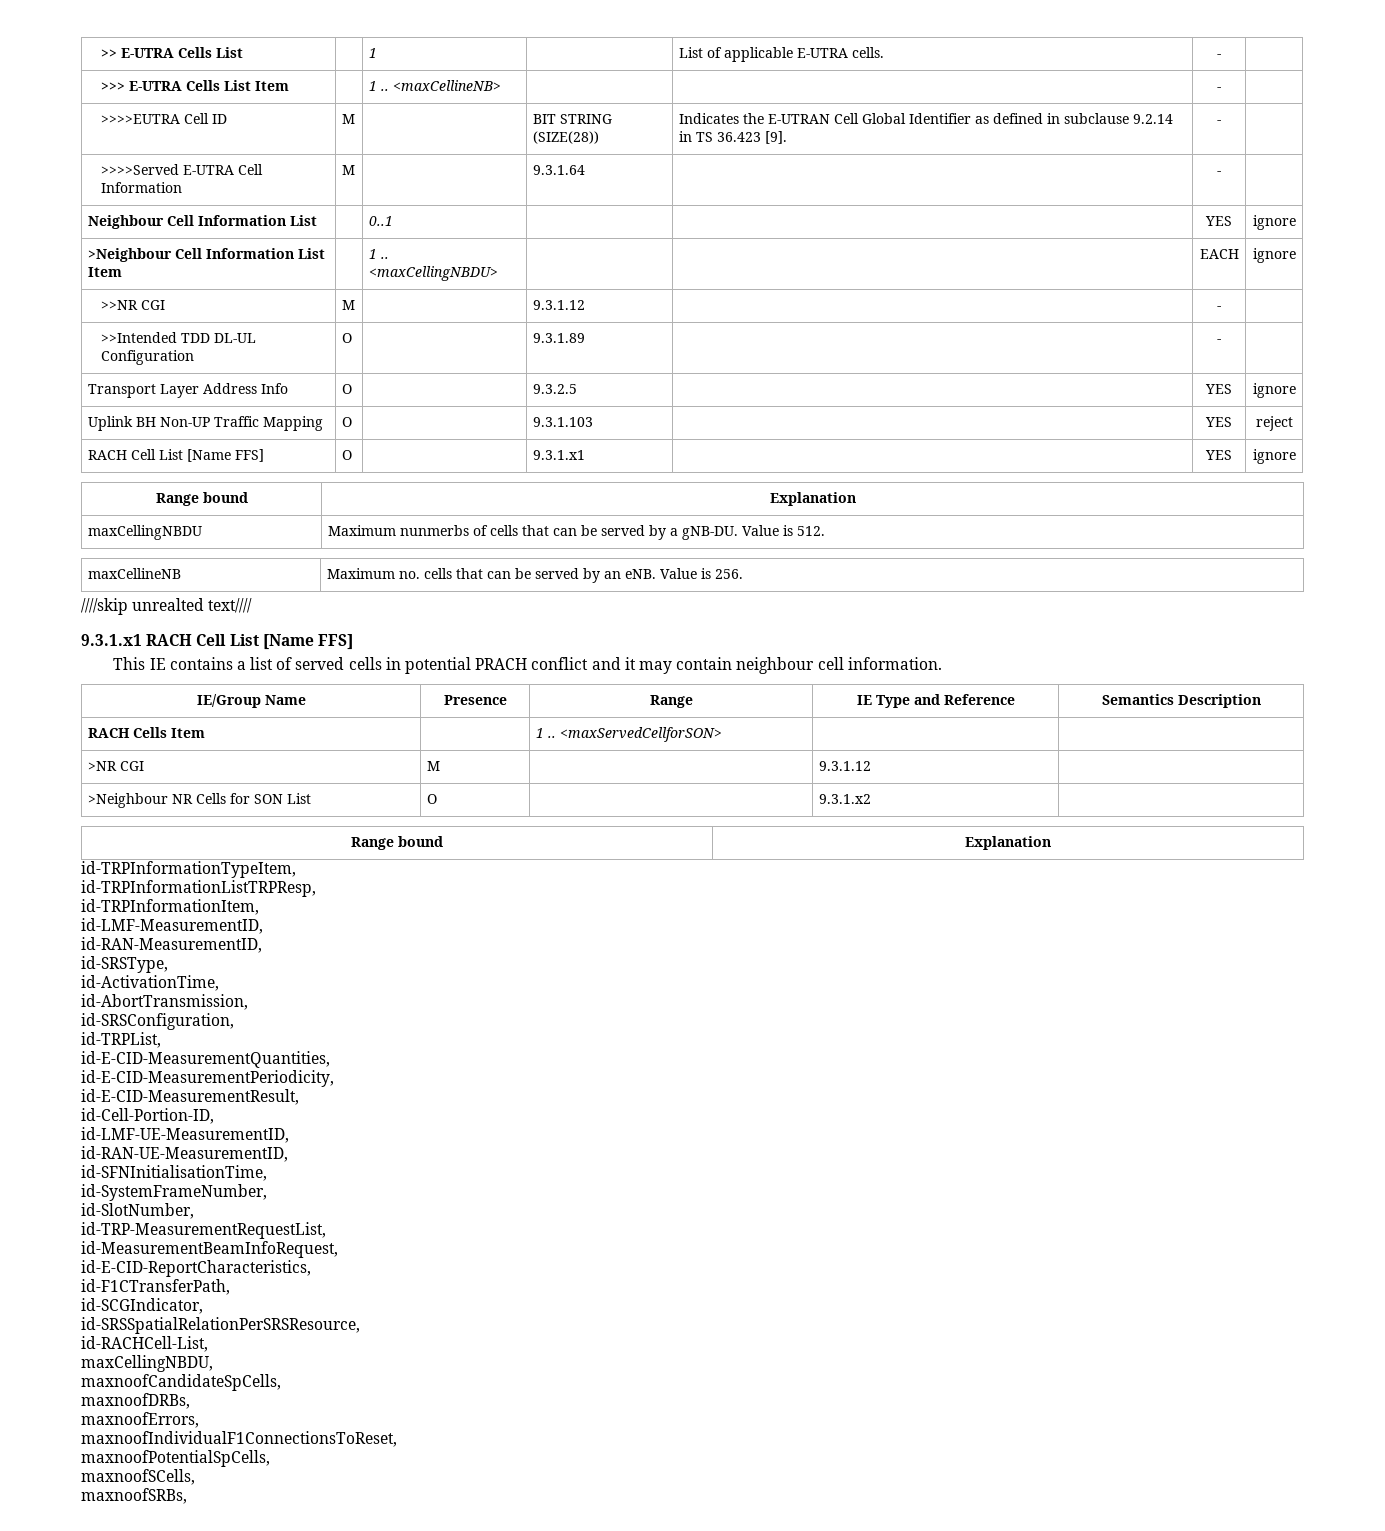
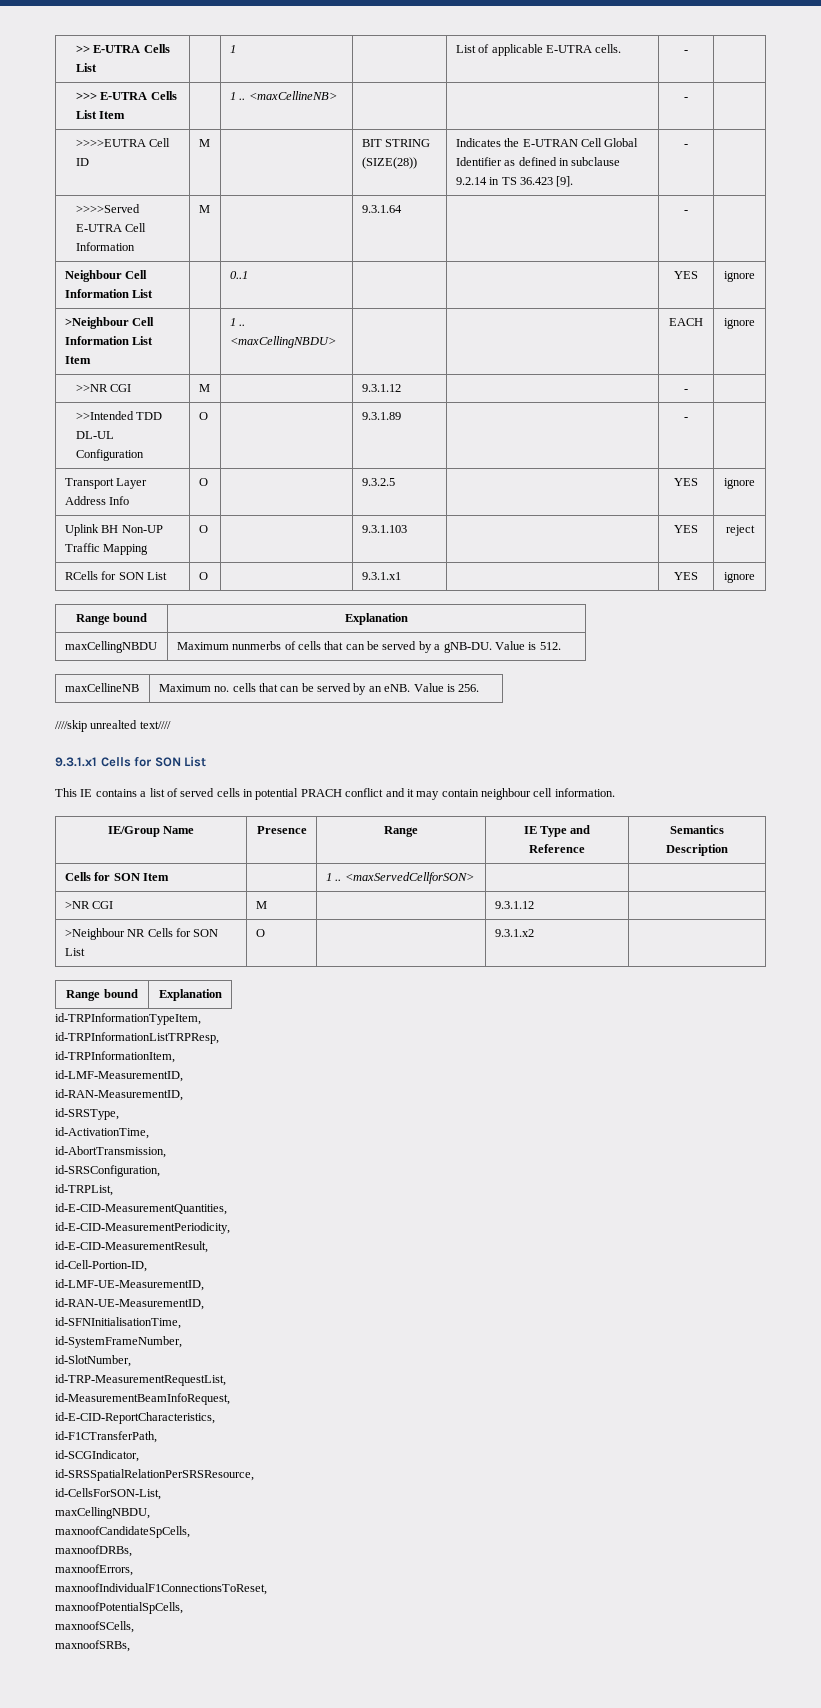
[87,449,264,462] RACH Cell List [Name FFS] -> [64,571,167,580] RCells for SON List
[146,634,353,650] RACH Cell List [Name FFS] -> [100,756,207,767] Cells for SON List
[87,727,167,738] RACH Cells -> [64,872,140,881] Cells for SON
[81,1336,208,1352] id-RACHCell-List, -> [55,1488,161,1500] id-CellsForSON-List,

